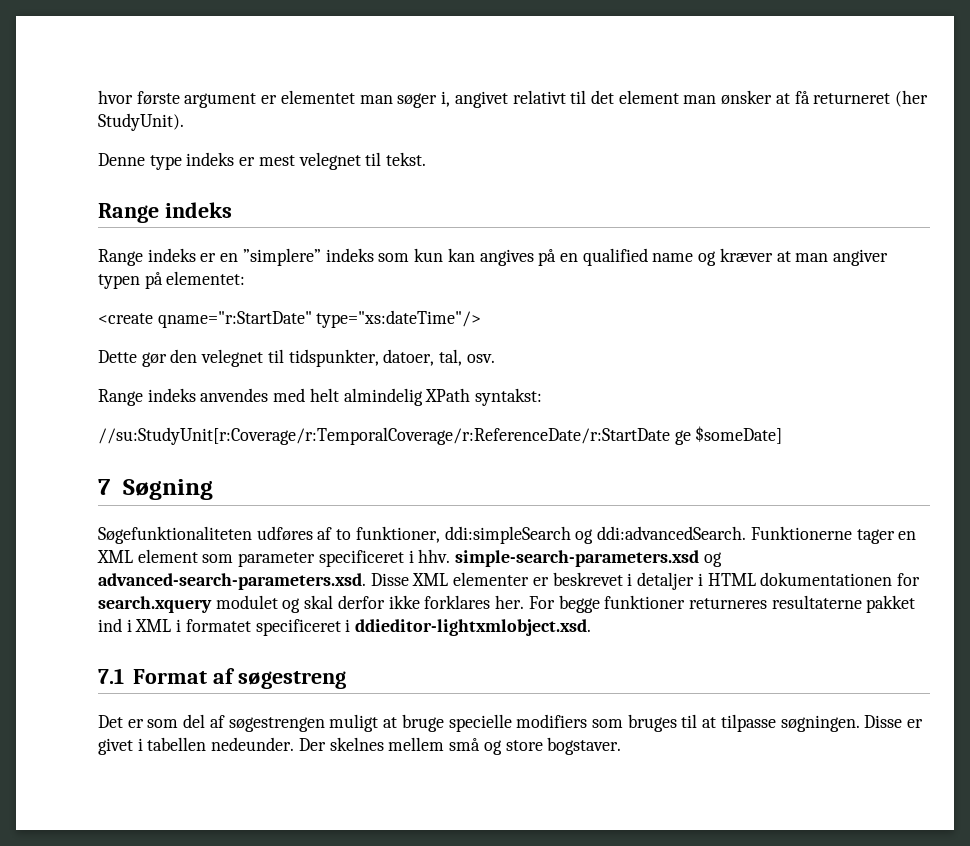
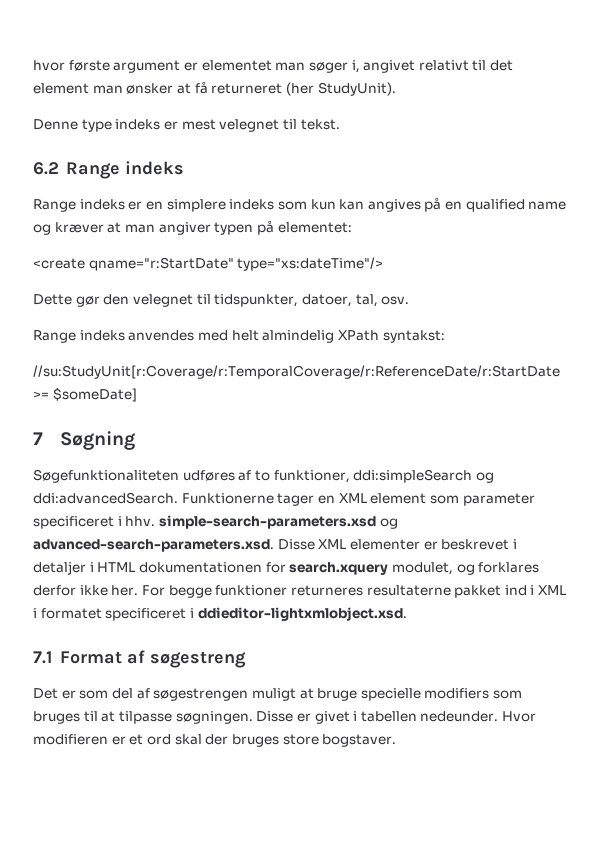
(427, 159) none -> [33,162,59,175] 6.2
[242,248,321,266] ”simplere” -> [166,199,226,212] simplere
[674,430,691,445] ge -> [33,391,49,399] >=
[215,595,334,613] modulet og skal -> [391,562,540,575] modulet, og forklares
[424,595,491,609] forklares -> (108, 590) none
[298,737,502,755] Der skelnes mellem små og -> [502,711,537,722] [33,734,279,747] Hvor modifieren er et ord skal der bruges

